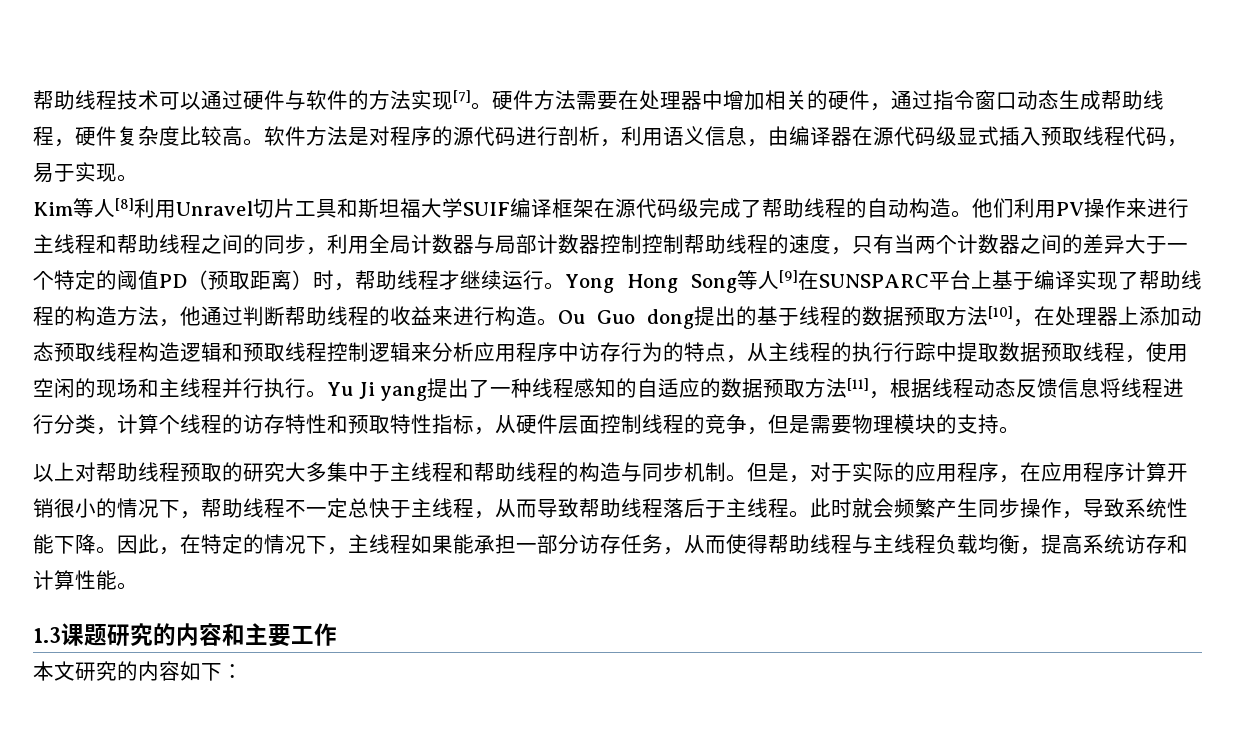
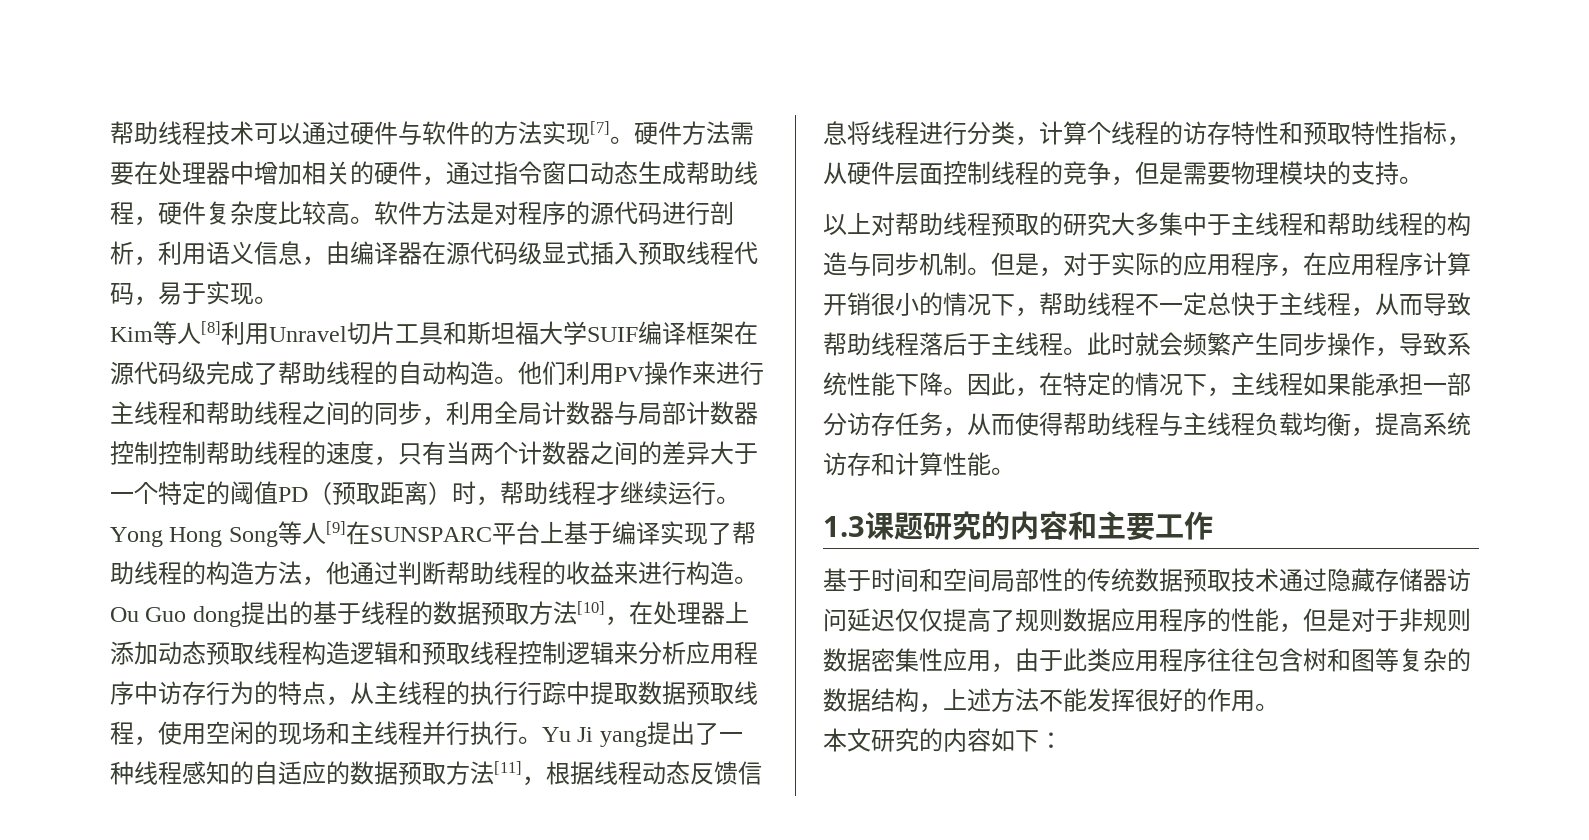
(337, 634) none -> [823,568,1471,592] [823,608,1471,633] [823,648,1471,673] [823,688,1279,713] // 基于时间和空间局部性的传统数据预取技术通过隐藏存储器访问延迟仅仅提高了规则数据应用程序的性能，但是对于非规则数据密集性应用，由于此类应用程序往往包含树和图等复杂的数据结构，上述方法不能发挥很好的作用。

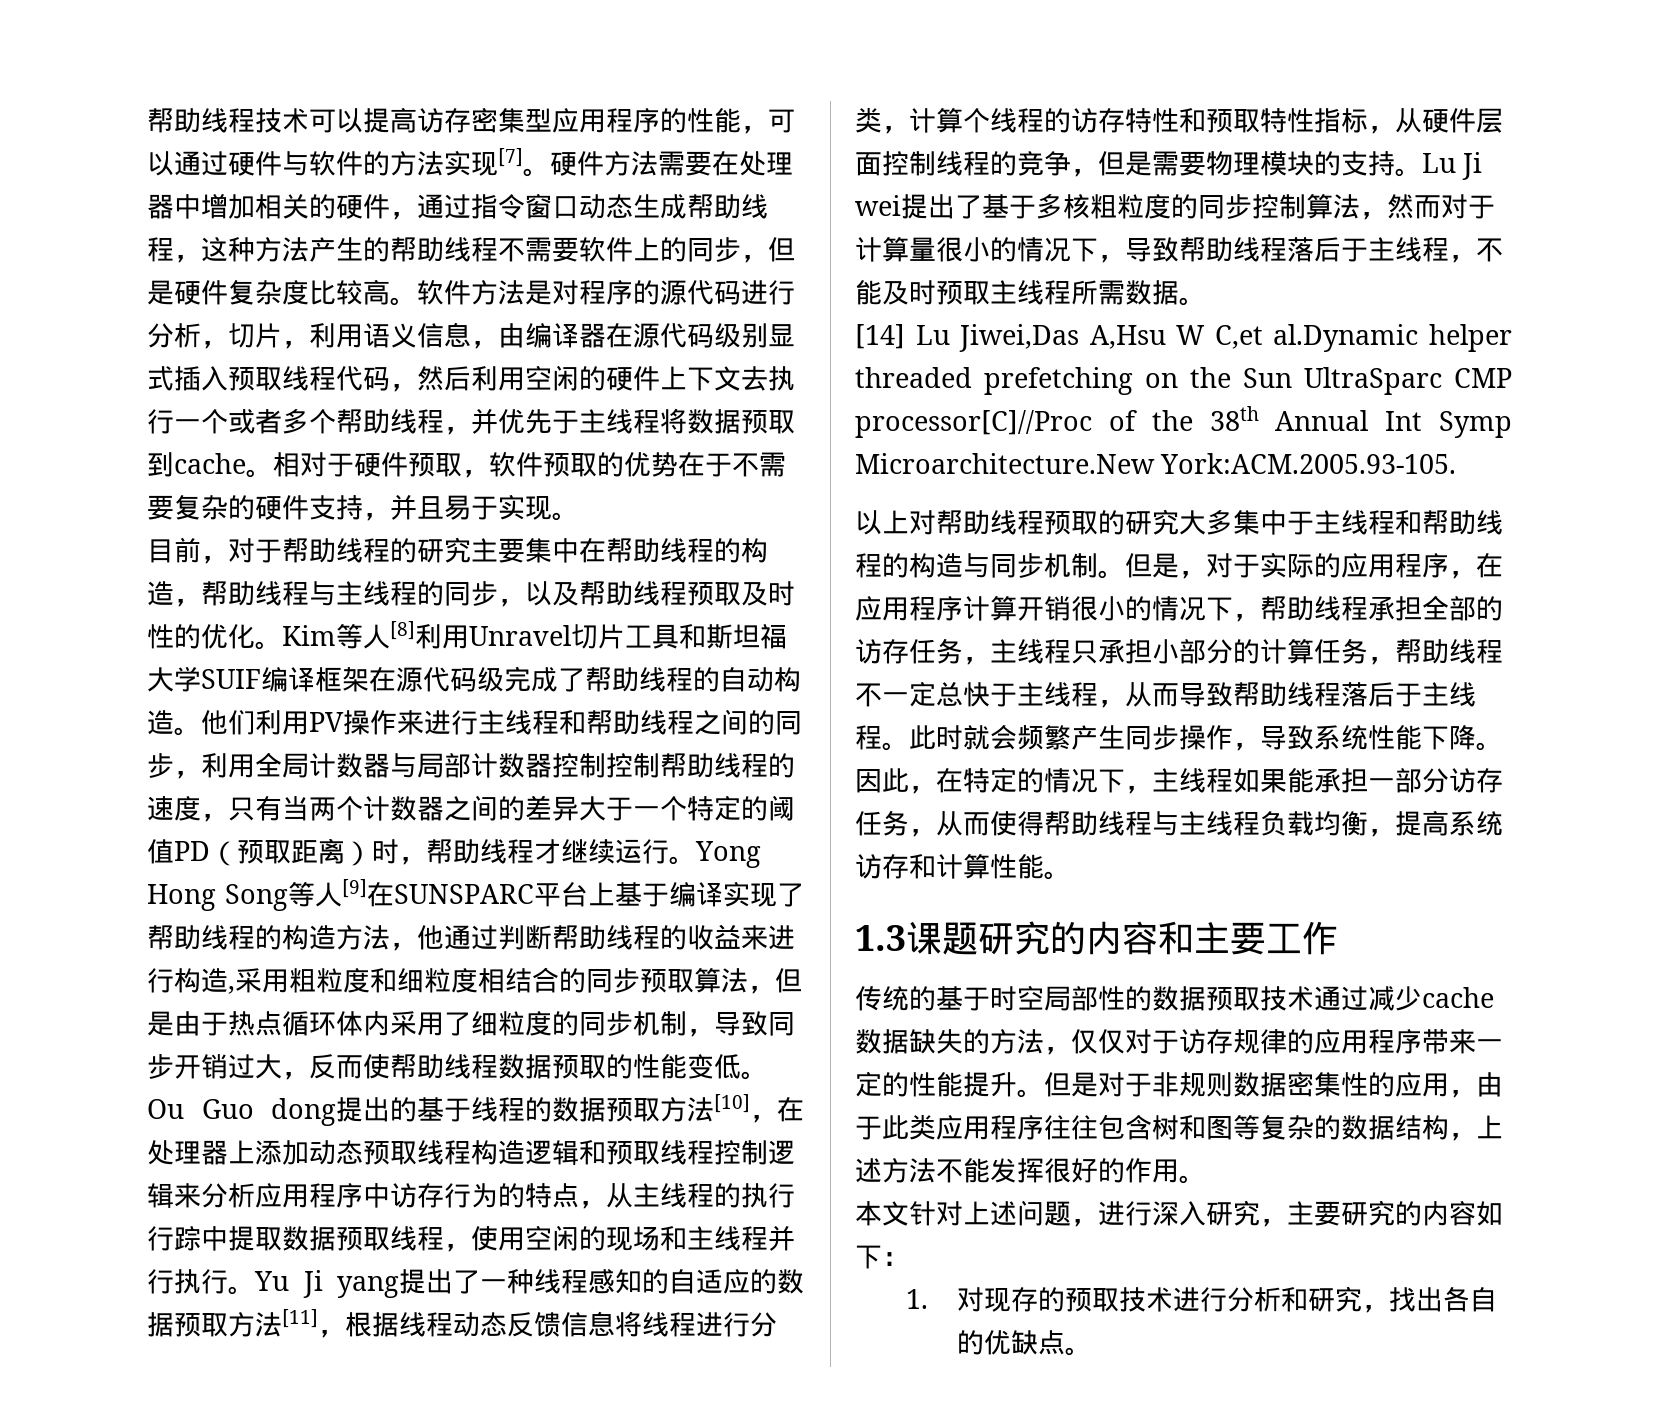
(302, 133) none -> [363,107,795,134] [147,151,174,176] 提高访存密集型应用程序的性能，可以
(158, 221) none -> [201,236,795,263] [147,280,174,305] 这种方法产生的帮助线程不需要软件上的同步，但是
[710,201,734,225] [110,241,134,265] 剖析 -> [147,323,282,349] 分析，切片
(542, 253) none -> [741,323,768,348] 别
[158,281,278,305] 易于实现。 // -> [417,365,795,391] [147,408,795,435] [147,451,786,478] [147,494,579,521] [147,537,768,564] [147,581,795,607] [147,624,282,650] 然后利用空闲的硬件上下文去执行一个或者多个帮助线程，并优先于主线程将数据预取到cache。相对于硬件预取，软件预取的优势在于不需要复杂的硬件支持，并且易于实现。 // 目前，对于帮助线程的研究主要集中在帮助线程的构造，帮助线程与主线程的同步，以及帮助线程预取及时性的优化。
(734, 573) none -> [228,967,802,994] [147,1011,795,1037] [147,1054,741,1080] ,采用粗粒度和细粒度相结合的同步预取算法，但是由于热点循环体内采用了细粒度的同步机制，导致同步开销过大，反而使帮助线程数据预取的性能变低
(1423, 180) none -> [1422,152,1483,180] [855,193,1495,220] [855,236,1503,263] [855,280,1206,306] [855,324,1512,352] [855,367,1512,395] [855,406,1512,438] [855,453,1457,474] Lu Ji wei提出了基于多核粗粒度的同步控制算法，然而对于计算量很小的情况下，导致帮助线程落后于主线程，不能及时预取主线程所需数据。 // [14] Lu Jiwei,Das A,Hsu W C,et al.Dynamic helper threaded prefetching on the Sun UltraSparc CMP processor[C]//Proc of the 38th Annual Int Symp Microarchitecture.New York:ACM.2005.93-105.
(1135, 304) none -> [1368,595,1503,621] [855,638,1503,665] 承担全部的访存任务，主线程只承担小部分的计算任务，帮助线程
[823,568,991,592] 基于时间和空间 -> [855,985,1044,1011] 传统的基于时空
[1087,568,1135,592] 传统 -> (1152, 998) none
[1327,568,1471,592] [823,608,1303,633] 隐藏存储器访问延迟仅仅提高了规则数据应用程序的性能， -> [1368,986,1494,1011] [855,1029,1503,1055] [855,1071,1044,1098] 减少cache数据缺失的方法，仅仅对于访存规律的应用程序带来一定的性能提升。
(943, 660) none -> [1368,1072,1395,1097] 的
[871,728,1063,752] 研究的内容如下： -> [909,1200,1503,1227] [855,1245,909,1269] [906,1286,1498,1313] [957,1330,1093,1356] 针对上述问题，进行深入研究，主要研究的内容如下： // 1.对现存的预取技术进行分析和研究，找出各自的优缺点。

